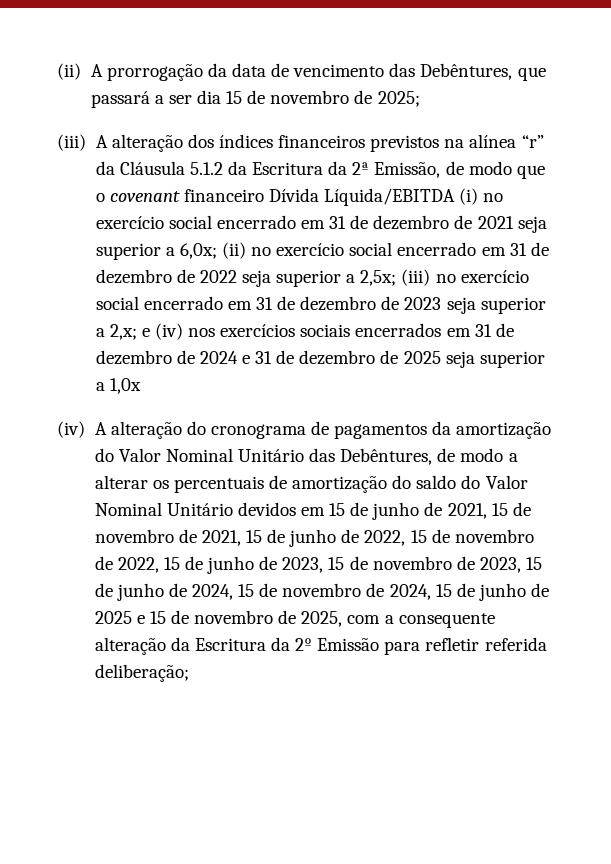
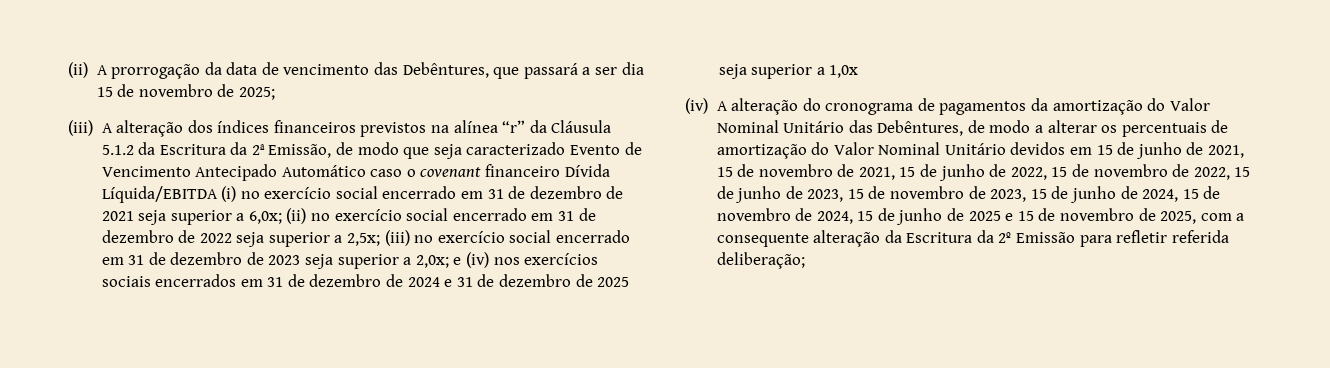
(545, 172) none -> [433,142,642,159] [101,164,403,181] seja caracterizado Evento de Vencimento Antecipado Automático caso
[109,324,137,340] 2,x; -> [415,255,449,268] 2,0x;
[416,475,481,489] saldo do -> (830, 148) none

